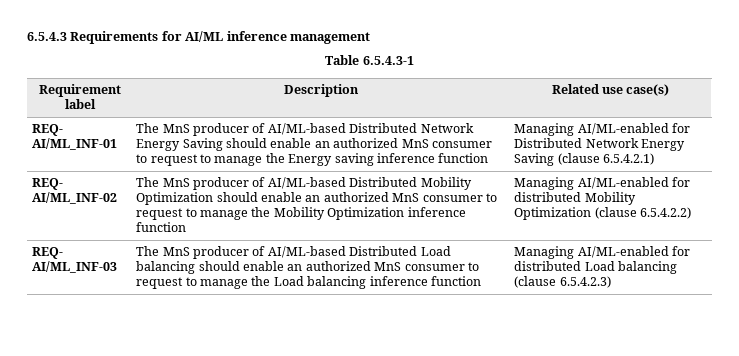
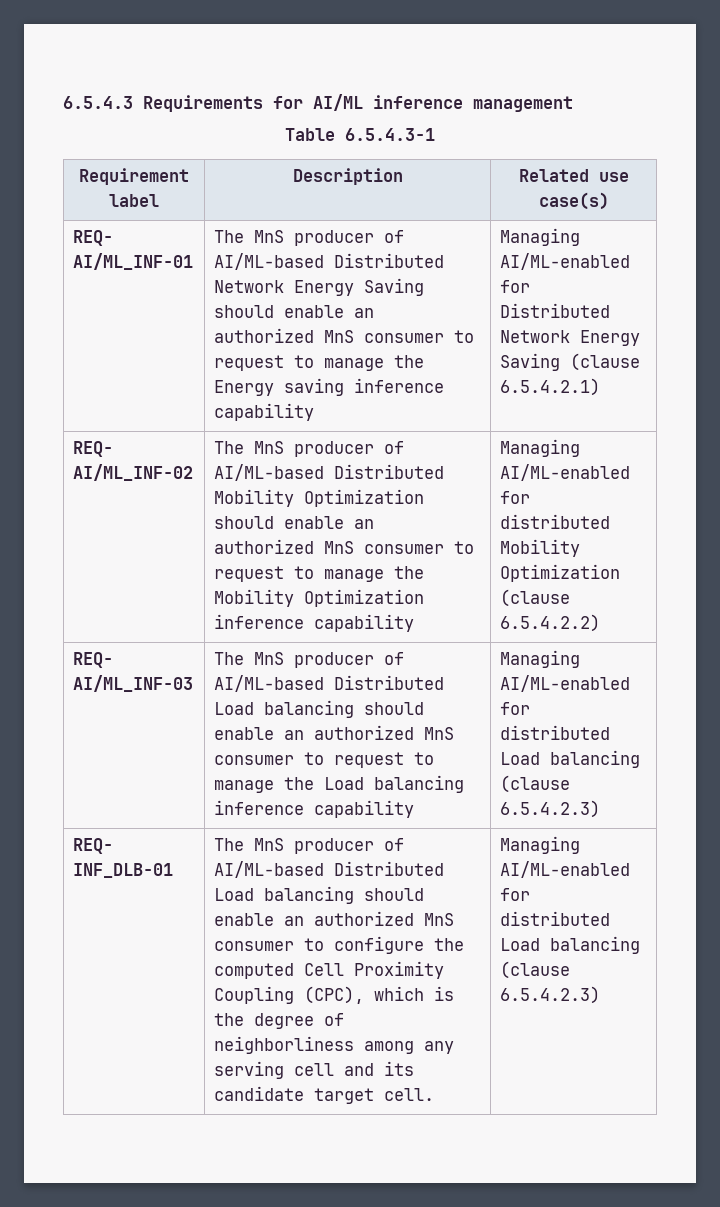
[438,153,489,163] function -> [214,403,315,421] capability
[136,222,187,232] function -> [314,614,415,632] capability
[430,276,481,286] [514,246,691,259] [514,261,678,274] [514,276,611,288] function | Managing AI/ML-enabled for distributed Load balancing (clause 6.5.4.2.3) -> [314,800,415,818] [500,650,581,668] [500,675,631,692] [500,702,531,715] [500,725,611,740] [500,750,641,768] [500,775,571,793] [500,800,601,818] [73,838,114,854] [73,863,174,878] [214,838,405,854] [214,861,445,878] [214,886,425,904] [214,911,455,926] [214,936,465,954] [214,961,445,979] [214,986,455,1004] [214,1013,345,1029] [214,1036,455,1054] [214,1061,415,1079] [214,1086,435,1104] [500,836,581,854] [500,861,631,878] [500,888,531,901] [500,911,611,926] [500,936,641,954] [500,961,571,979] [500,986,601,1004] capability | Managing AI/ML-enabled for distributed Load balancing (clause 6.5.4.2.3) // REQ- INF_DLB-01 | The MnS producer of AI/ML-based Distributed Load balancing should enable an authorized MnS consumer to configure the computed Cell Proximity Coupling (CPC), which is the degree of neighborliness among any serving cell and its candidate target cell. | Managing AI/ML-enabled for distributed Load balancing (clause 6.5.4.2.3)

